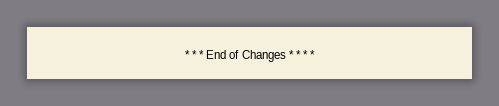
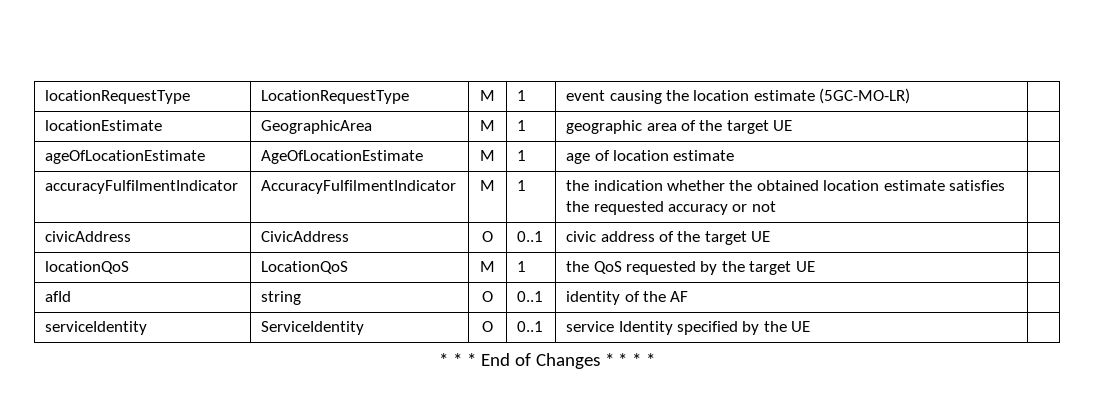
(185, 54) none -> [45,90,191,104] [261,90,410,104] [480,90,495,101] [517,90,527,101] [566,88,911,104] [45,120,163,131] [261,120,373,134] [480,120,495,131] [517,120,527,131] [566,120,793,134] [45,150,206,164] [261,150,424,164] [480,150,495,161] [517,150,527,161] [566,150,735,164] [45,180,239,194] [261,180,457,194] [480,180,495,191] [517,180,527,191] [566,180,1006,191] [566,201,776,215] [45,231,132,242] [261,231,350,242] [482,231,493,242] [517,231,544,242] [566,231,771,245] [45,261,130,274] [261,261,349,274] [480,261,495,272] [517,261,527,272] [566,261,815,275] [45,291,72,302] [261,291,302,305] [482,291,493,302] [517,291,544,302] [566,291,689,305] [45,321,148,335] [261,321,365,335] [482,321,493,332] [517,321,544,332] [566,321,811,335] locationRequestType | LocationRequestType | M | 1 | event causing the location estimate (5GC-MO-LR) | // locationEstimate | GeographicArea | M | 1 | geographic area of the target UE | // ageOfLocationEstimate | AgeOfLocationEstimate | M | 1 | age of location estimate | // accuracyFulfilmentIndicator | AccuracyFulfilmentIndicator | M | 1 | the indication whether the obtained location estimate satisfies the requested accuracy or not | // civicAddress | CivicAddress | O | 0..1 | civic address of the target UE | // locationQoS | LocationQoS | M | 1 | the QoS requested by the target UE | // afId | string | O | 0..1 | identity of the AF | // serviceIdentity | ServiceIdentity | O | 0..1 | service Identity specified by the UE | //

